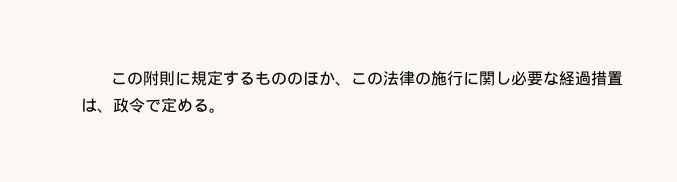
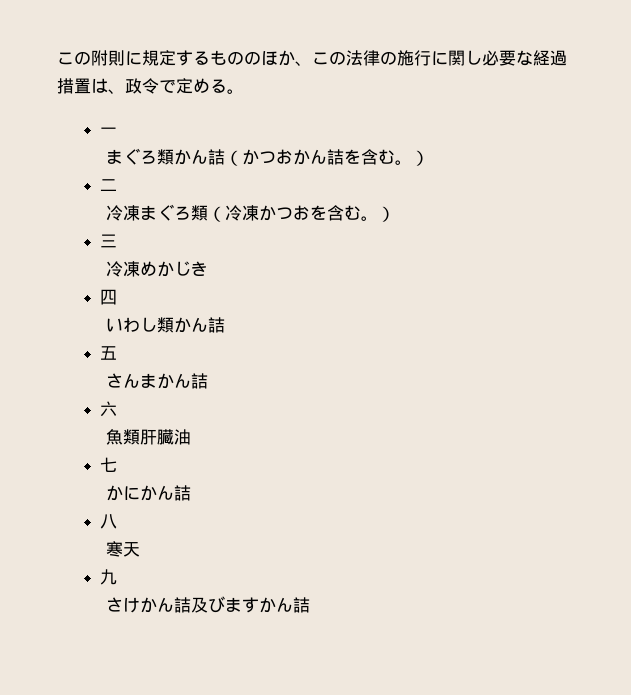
(225, 110) none -> [99,127,117,135] [105,148,429,166] [99,179,117,191] [105,204,395,222] [99,234,117,248] [105,261,208,277] [99,289,117,305] [105,317,225,333] [99,346,117,360] [105,373,208,389] [99,401,117,417] [105,429,191,445] [99,457,117,472] [105,485,191,501] [99,513,117,529] [105,541,140,557] [99,569,117,585] [105,596,310,613] // 一 // まぐろ類かん詰（かつおかん詰を含む。） // 二 // 冷凍まぐろ類（冷凍かつおを含む。） // 三 // 冷凍めかじき // 四 // いわし類かん詰 // 五 // さんまかん詰 // 六 // 魚類肝臓油 // 七 // かにかん詰 // 八 // 寒天 // 九 // さけかん詰及びますかん詰

